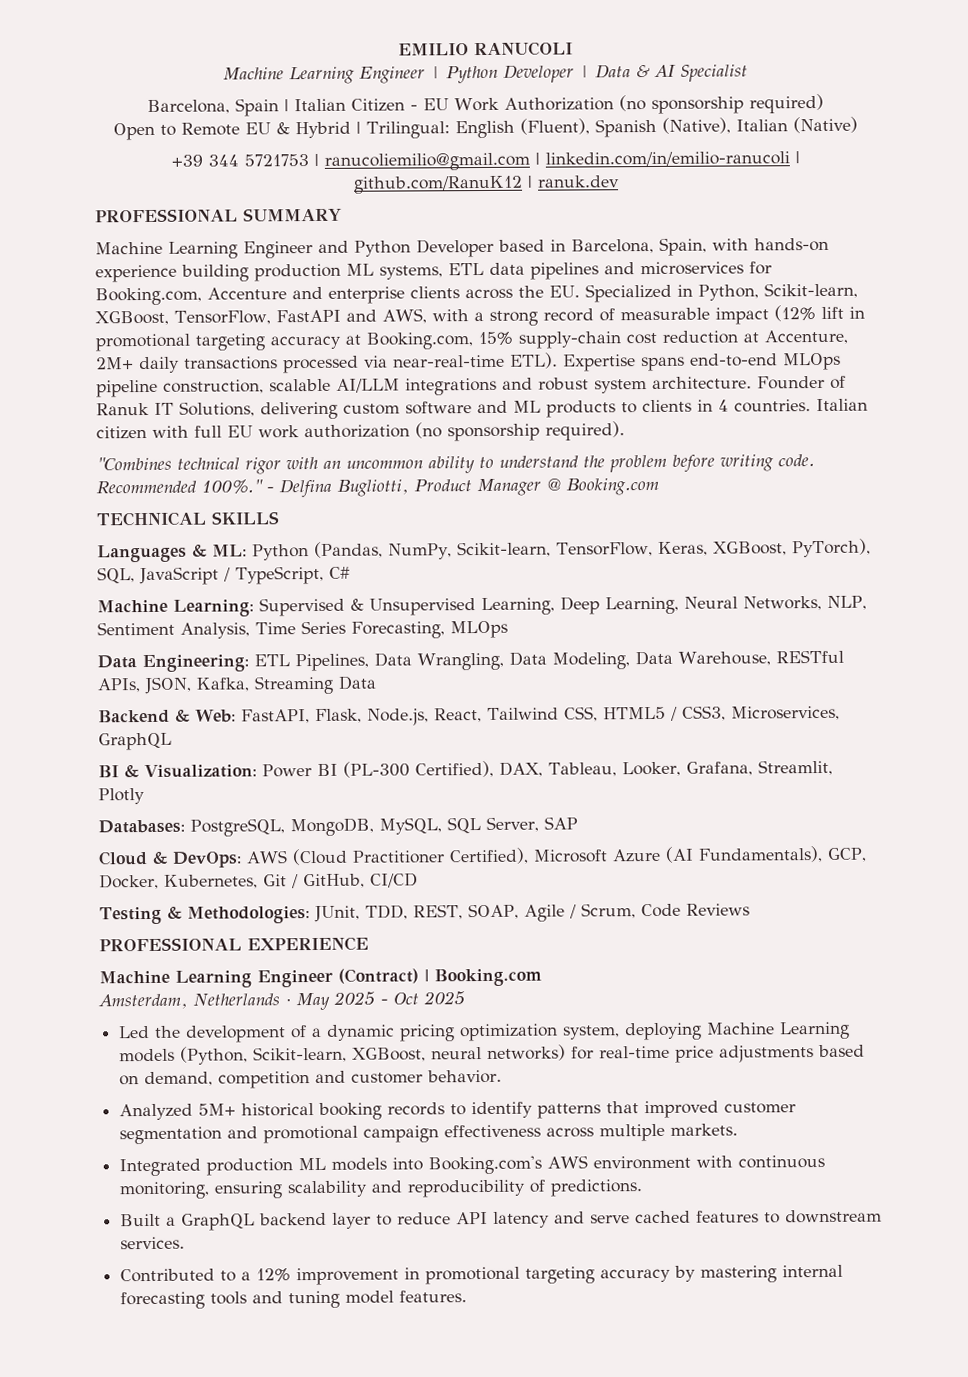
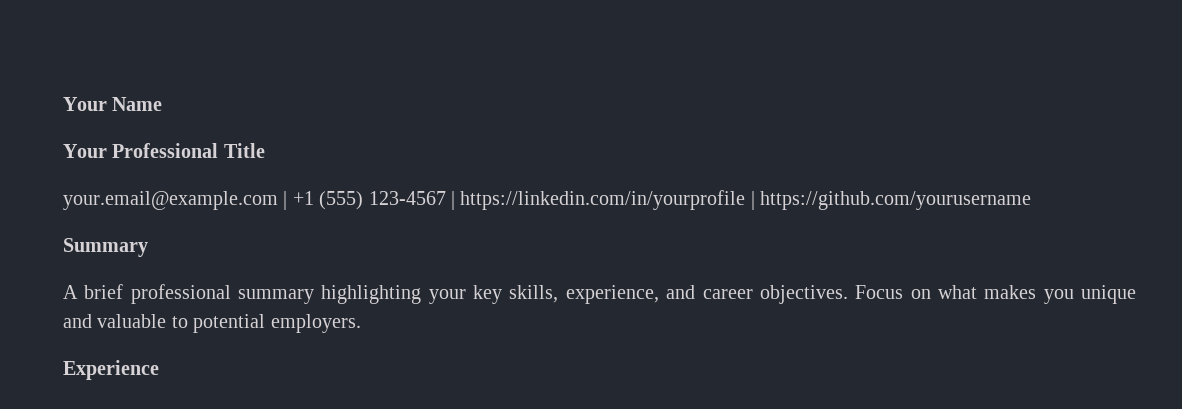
[398,41,573,57] [223,64,748,85] [147,93,824,117] [113,116,858,141] [171,151,800,171] [353,175,620,194] [95,207,342,223] [95,237,829,259] [95,261,772,283] [95,282,858,306] [95,305,865,326] [95,329,848,352] [96,352,841,374] [96,375,846,398] [96,398,868,420] [96,421,625,442] [96,454,815,475] [96,477,659,498] [96,511,280,527] [97,538,871,563] [97,565,350,586] [97,595,867,617] [97,620,508,639] [97,649,844,673] [97,675,377,695] [98,705,840,726] [98,732,172,751] [98,759,833,779] [98,788,145,805] [98,816,578,837] [98,845,867,868] [99,872,418,890] [99,903,750,925] [99,936,369,952] [99,968,542,988] [98,991,465,1011] [118,1021,851,1043] [119,1044,866,1065] [119,1069,503,1089] [119,1100,797,1121] [119,1123,739,1145] [119,1154,826,1177] [119,1179,644,1200] [120,1209,883,1231] [120,1236,186,1250] [120,1264,844,1286] [120,1290,468,1310] EMILIO RANUCOLI // Machine Learning Engineer | Python Developer | Data & AI Specialist // Barcelona, Spain | Italian Citizen - EU Work Authorization (no sponsorship required) // Open to Remote EU & Hybrid | Trilingual: English (Fluent), Spanish (Native), Italian (Native) // +39 344 5721753 | ranucoliemilio@gmail.com | linkedin.com/in/emilio-ranucoli | github.com/RanuK12 | ranuk.dev // PROFESSIONAL SUMMARY // Machine Learning Engineer and Python Developer based in Barcelona, Spain, with hands-on experience building production ML systems, ETL data pipelines and microservices for Booking.com, Accenture and enterprise clients across the EU. Specialized in Python, Scikit-learn, XGBoost, TensorFlow, FastAPI and AWS, with a strong record of measurable impact (12% lift in promotional targeting accuracy at Booking.com, 15% supply-chain cost reduction at Accenture, 2M+ daily transactions processed via near-real-time ETL). Expertise spans end-to-end MLOps pipeline construction, scalable AI/LLM integrations and robust system architecture. Founder of Ranuk IT Solutions, delivering custom software and ML products to clients in 4 countries. Italian citizen with full EU work authorization (no sponsorship required). // "Combines technical rigor with an uncommon ability to understand the problem before writing code. Recommended 100%." - Delfina Bugliotti, Product Manager @ Booking.com // TECHNICAL SKILLS // Languages & ML: Python (Pandas, NumPy, Scikit-learn, TensorFlow, Keras, XGBoost, PyTorch), SQL, JavaScript / TypeScript, C# // Machine Learning: Supervised & Unsupervised Learning, Deep Learning, Neural Networks, NLP, Sentiment Analysis, Time Series Forecasting, MLOps // Data Engineering: ETL Pipelines, Data Wrangling, Data Modeling, Data Warehouse, RESTful APIs, JSON, Kafka, Streaming Data // Backend & Web: FastAPI, Flask, Node.js, React, Tailwind CSS, HTML5 / CSS3, Microservices, GraphQL // BI & Visualization: Power BI (PL-300 Certified), DAX, Tableau, Looker, Grafana, Streamlit, Plotly // Databases: PostgreSQL, MongoDB, MySQL, SQL Server, SAP // Cloud & DevOps: AWS (Cloud Practitioner Certified), Microsoft Azure (AI Fundamentals), GCP, Docker, Kubernetes, Git / GitHub, CI/CD // Testing & Methodologies: JUnit, TDD, REST, SOAP, Agile / Scrum, Code Reviews // PROFESSIONAL EXPERIENCE // Machine Learning Engineer (Contract) | Booking.com // Amsterdam, Netherlands · May 2025 - Oct 2025 // Led the development of a dynamic pricing optimization system, deploying Machine Learning models (Python, Scikit-learn, XGBoost, neural networks) for real-time price adjustments based on demand, competition and customer behavior. // Analyzed 5M+ historical booking records to identify patterns that improved customer segmentation and promotional campaign effectiveness across multiple markets. // Integrated production ML models into Booking.com's AWS environment with continuous monitoring, ensuring scalability and reproducibility of predictions. // Built a GraphQL backend layer to reduce API latency and serve cached features to downstream services. // Contributed to a 12% improvement in promotional targeting accuracy by mastering internal forecasting tools and tuning model features. -> [63,97,163,111] [63,143,265,158] [63,190,1032,210] [63,238,148,257] [63,284,1137,304] [63,314,361,333] [63,360,159,380] Your Name // Your Professional Title // your.email@example.com | +1 (555) 123-4567 | https://linkedin.com/in/yourprofile | https://github.com/yourusername // Summary // A brief professional summary highlighting your key skills, experience, and career objectives. Focus on what makes you unique and valuable to potential employers. // Experience

